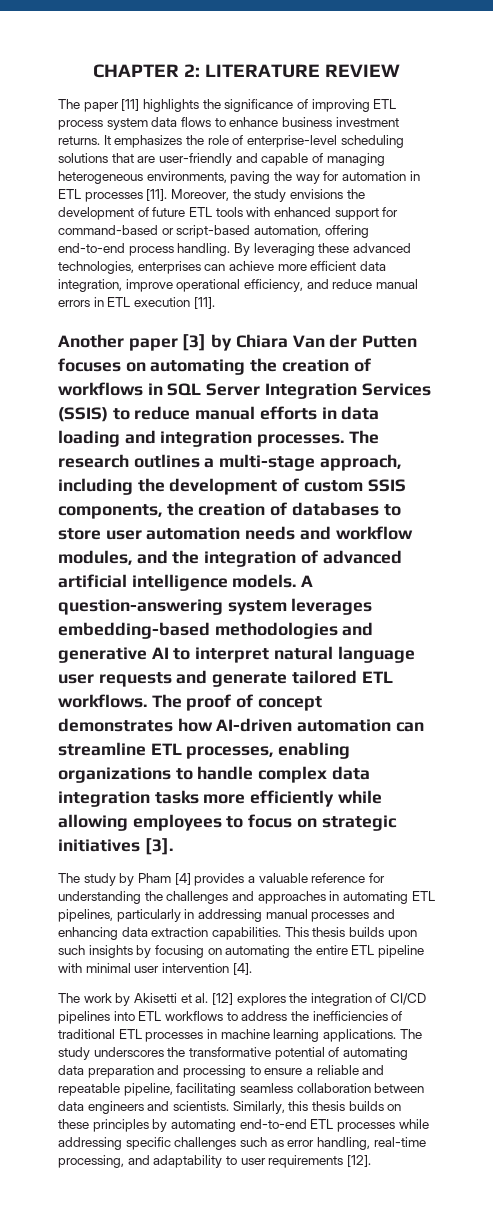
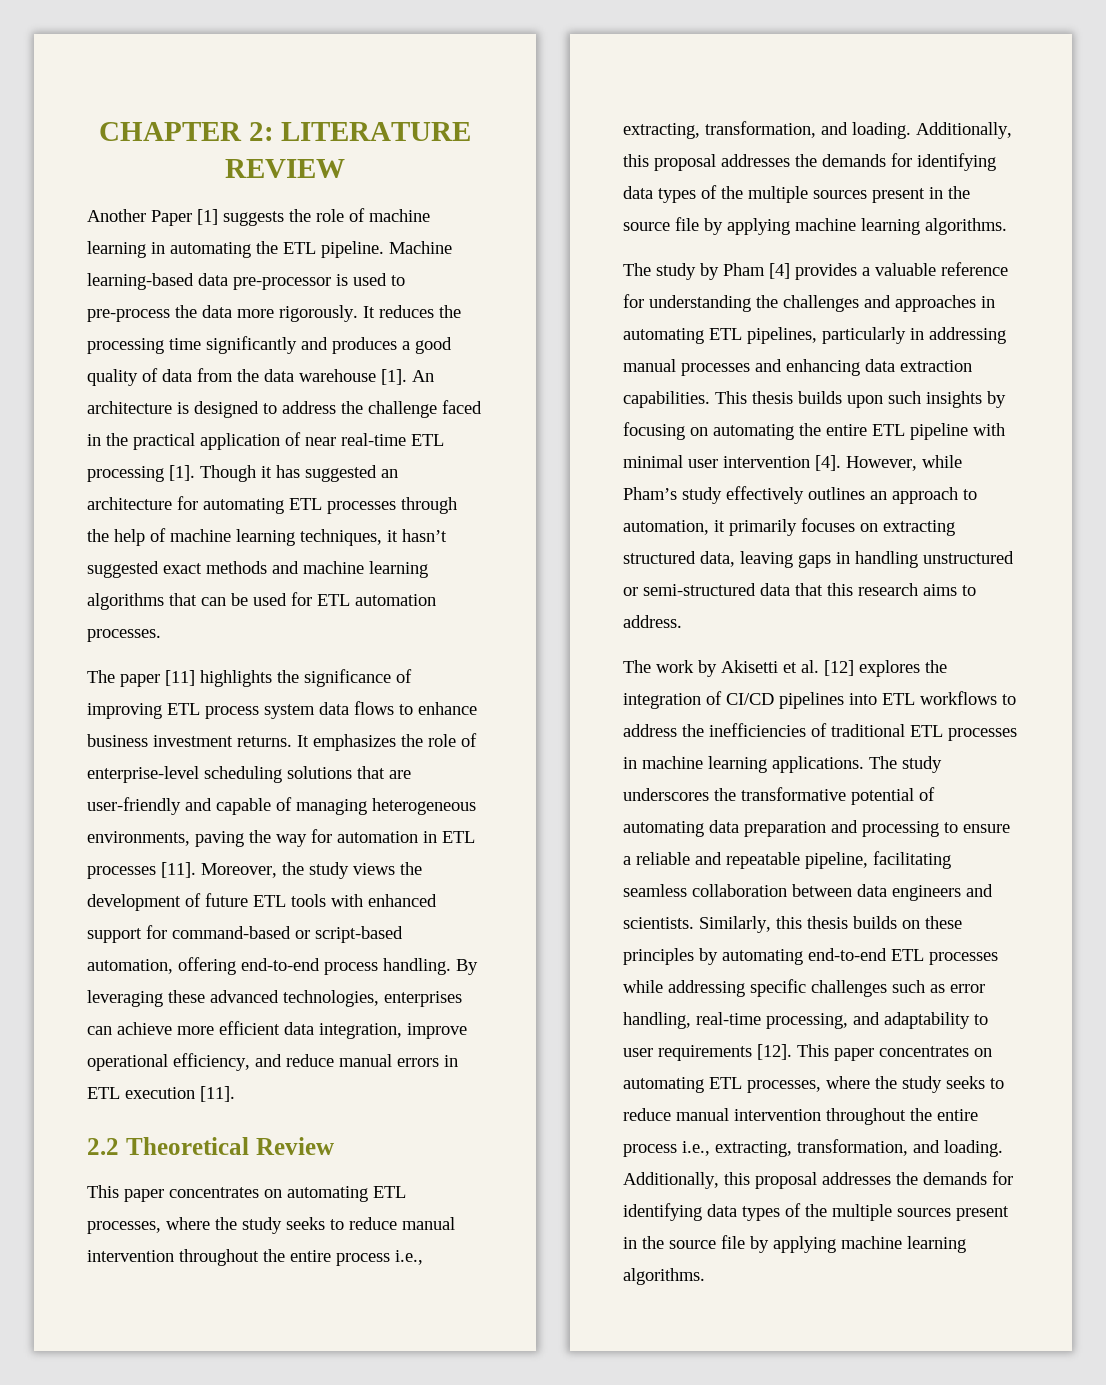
(401, 70) none -> [87,208,430,226] [87,241,452,258] [87,273,405,290] [87,305,461,322] [87,336,452,354] [87,368,434,386] [87,400,482,418] [87,432,444,450] [87,465,398,482] [87,496,457,514] [87,528,447,546] [87,561,428,578] [87,592,436,610] [87,629,161,642] // Another Paper [1] suggests the role of machine learning in automating the ETL pipeline. Machine learning-based data pre-processor is used to pre-process the data more rigorously. It reduces the processing time significantly and produces a good quality of data from the data warehouse [1]. An architecture is designed to address the challenge faced in the practical application of near real-time ETL processing [1]. Though it has suggested an architecture for automating ETL processes through the help of machine learning techniques, it hasn’t suggested exact methods and machine learning algorithms that can be used for ETL automation processes.
[289,189,343,199] envisions -> [353,863,395,875] views
[58,334,418,351] [58,358,371,375] [58,382,431,399] [58,406,380,422] [58,430,379,447] [58,454,401,471] [58,478,406,495] [58,502,401,519] [58,526,413,540] [58,550,402,567] [58,574,314,591] [58,598,373,615] [58,622,374,639] [58,646,415,663] [58,670,393,687] [58,694,322,711] [58,718,424,732] [58,742,351,759] [58,766,370,783] [58,790,382,807] [58,814,397,831] [58,838,173,855] Another paper [3] by Chiara Van der Putten focuses on automating the creation of workflows in SQL Server Integration Services (SSIS) to reduce manual efforts in data loading and integration processes. The research outlines a multi-stage approach, including the development of custom SSIS components, the creation of databases to store user automation needs and workflow modules, and the integration of advanced artificial intelligence models. A question-answering system leverages embedding-based methodologies and generative AI to interpret natural language user requests and generate tailored ETL workflows. The proof of concept demonstrates how AI-driven automation can streamline ETL processes, enabling organizations to handle complex data integration tasks more efficiently while allowing employees to focus on strategic initiatives [3]. -> [87,1137,334,1155] [87,1185,406,1202] [87,1217,455,1234] [87,1249,423,1266] [623,121,1012,139] [623,153,996,171] [623,185,970,203] [623,217,1007,235] 2.2 Theoretical Review // This paper concentrates on automating ETL processes, where the study seeks to reduce manual intervention throughout the entire process i.e., extracting, transformation, and loading. Additionally, this proposal addresses the demands for identifying data types of the multiple sources present in the source file by applying machine learning algorithms.
(252, 969) none -> [846,455,962,471] [623,486,977,504] [623,518,955,536] [623,551,1014,568] [623,583,976,596] [623,615,682,628] However, while Pham’s study effectively outlines an approach to automation, it primarily focuses on extracting structured data, leaving gaps in handling unstructured or semi-structured data that this research aims to address.
(371, 1161) none -> [797,1044,992,1061] [623,1076,1004,1093] [623,1108,978,1125] [623,1139,1003,1157] [623,1171,1013,1189] [623,1203,1009,1221] [623,1235,966,1253] [623,1268,705,1285] This paper concentrates on automating ETL processes, where the study seeks to reduce manual intervention throughout the entire process i.e., extracting, transformation, and loading. Additionally, this proposal addresses the demands for identifying data types of the multiple sources present in the source file by applying machine learning algorithms.

